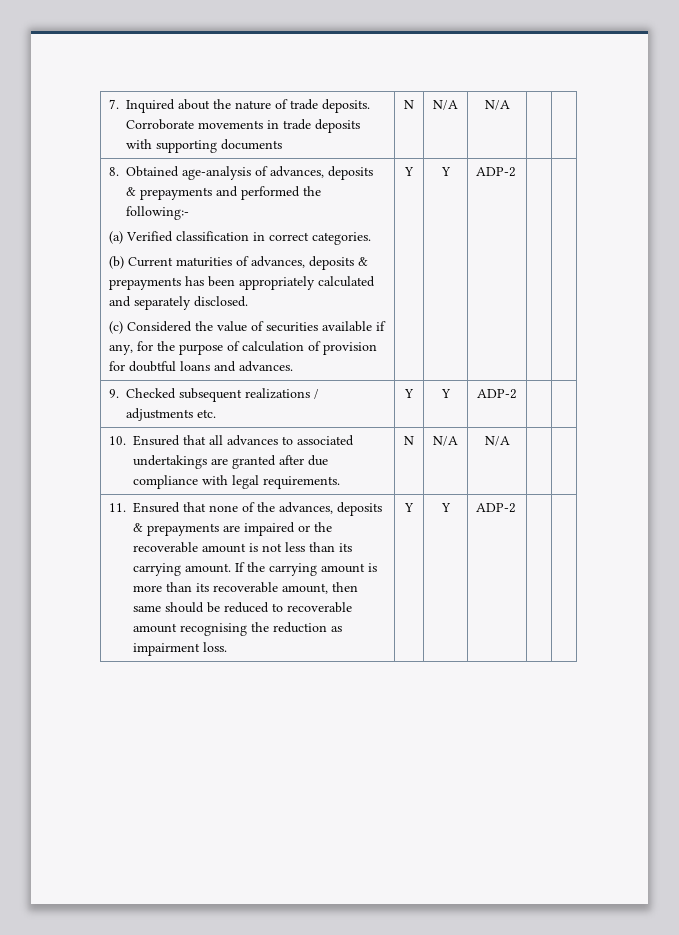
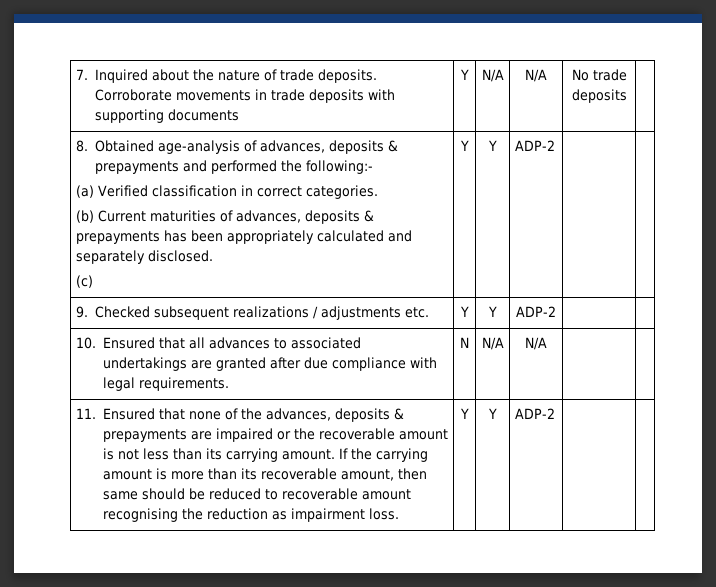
[404,100,414,109] [433,100,458,110] [484,100,510,110] N | N/A | N/A | -> [459,69,469,80] [481,69,504,82] [525,69,547,82] [571,69,627,81] [571,89,627,103] Y | N/A | N/A | No trade deposits
[127,321,387,332] [109,341,378,355] [109,361,294,372] Considered the value of securities available if any, for the purpose of calculation of provision for doubtful loans and advances. -> (93, 281) none

